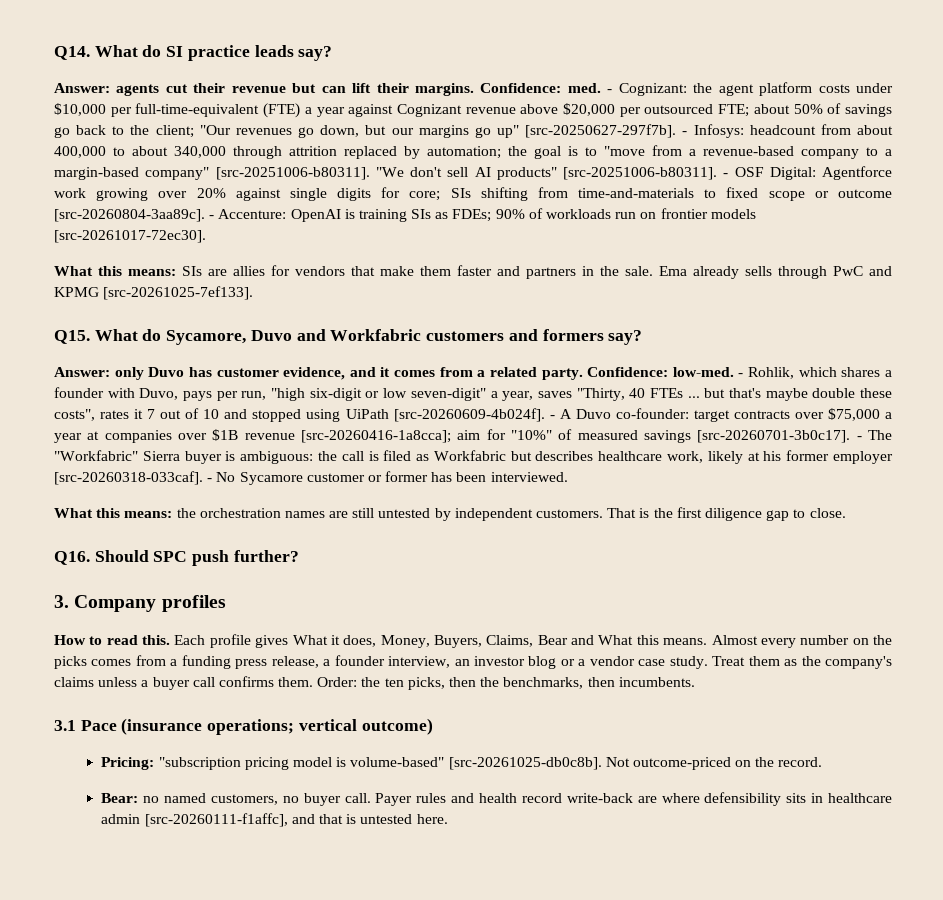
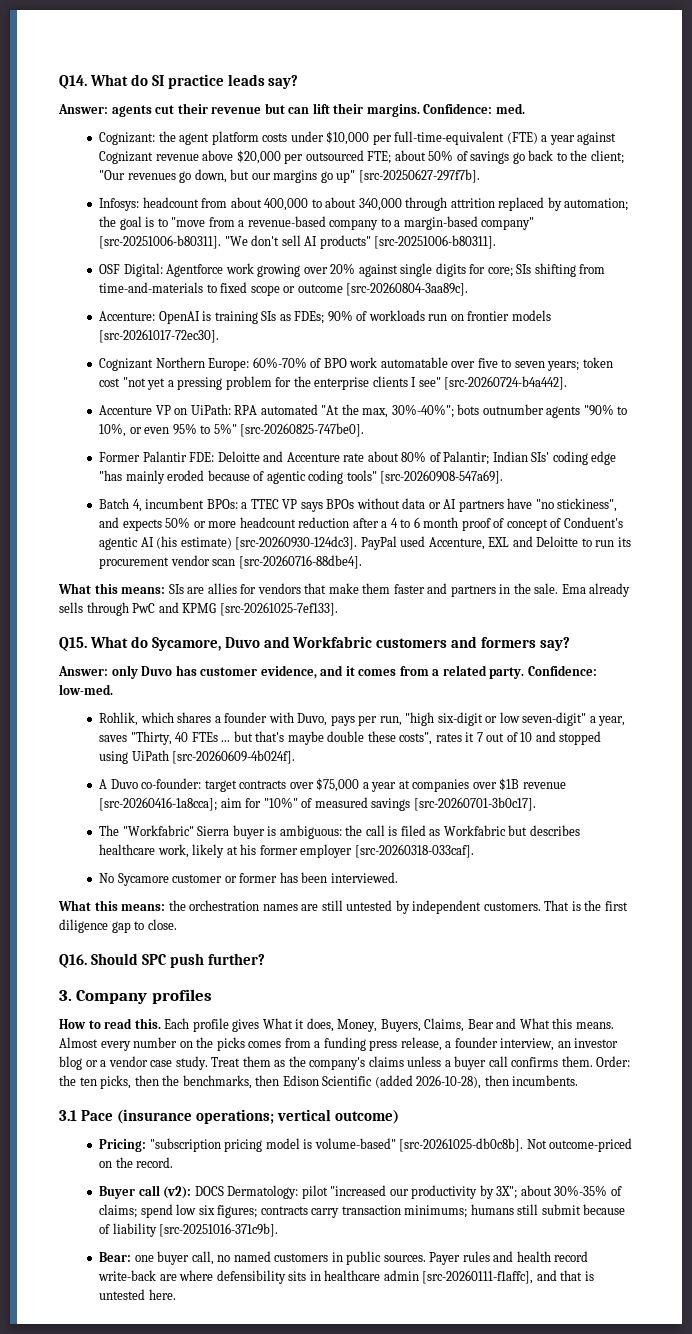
[607,89,613,93] - -> (525, 108) //
[682,131,688,135] - -> (480, 176) //
[723,173,729,177] - -> (497, 242) //
[209,215,215,219] - -> (469, 289) //
(206, 236) none -> [99,357,613,371] [99,376,568,390] [99,404,628,418] [99,423,365,437] [99,451,617,465] [99,470,504,484] [99,498,618,512] [99,517,623,531] [99,536,631,550] [99,555,362,569] // Cognizant Northern Europe: 60%-70% of BPO work automatable over five to seven years; token cost "not yet a pressing problem for the enterprise clients I see" [src-20260724-b4a442]. // Accenture VP on UiPath: RPA automated "At the max, 30%-40%"; bots outnumber agents "90% to 10%, or even 95% to 5%" [src-20260825-747be0]. // Former Palantir FDE: Deloitte and Accenture rate about 80% of Palantir; Indian SIs' coding edge "has mainly eroded because of agentic coding tools" [src-20260908-547a69]. // Batch 4, incumbent BPOs: a TTEC VP says BPOs without data or AI partners have "no stickiness", and expects 50% or more headcount reduction after a 4 to 6 month proof of concept of Conduent's agentic AI (his estimate) [src-20260930-124dc3]. PayPal used Accenture, EXL and Deloitte to run its procurement vendor scan [src-20260716-88dbe4].
[738,373,744,377] - -> (113, 689) //
[549,415,555,419] - -> (296, 757) //
[856,436,862,440] - -> (536, 804) //
[207,478,213,482] - -> (474, 851) //
(615, 682) none -> [282,1075,509,1089] Edison Scientific (added 2026-10-28), then
[101,793,371,806] Bear: no named customers, no buyer call. -> [99,1185,622,1199] [99,1204,626,1218] [99,1223,279,1237] [99,1251,426,1265] Buyer call (v2): DOCS Dermatology: pilot "increased our productivity by 3X"; about 30%-35% of claims; spend low six figures; contracts carry transaction minimums; humans still submit because of liability [src-20251016-371c9b]. // Bear: one buyer call, no named customers in public sources.

